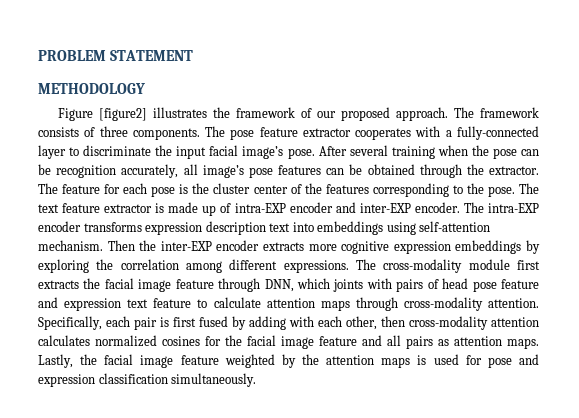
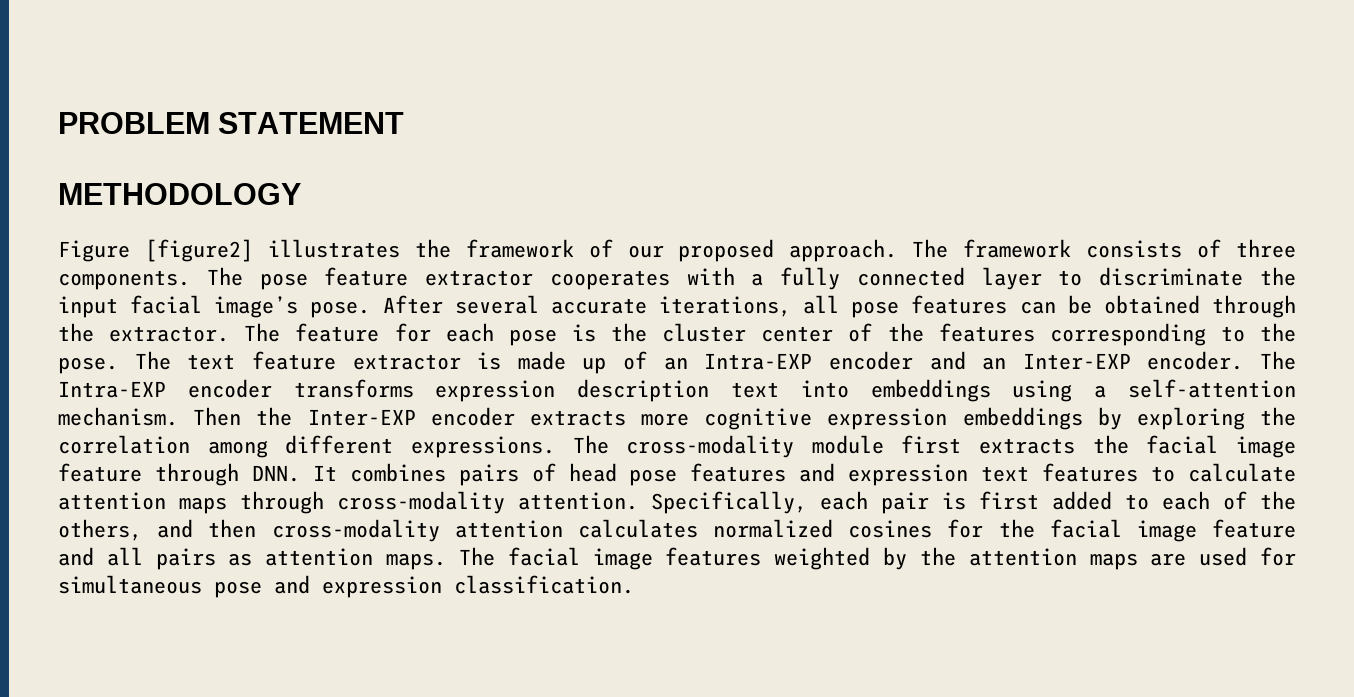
[456,126,539,140] fully-connected -> [780,267,965,290] fully connected
[391,145,539,159] [38,164,244,178] training when the pose can be recognition accurately, all image’s -> [550,295,840,317] accurate iterations, all
[234,202,411,213] intra-EXP encoder and inter-EXP -> [663,351,1131,370] an Intra-EXP encoder and an Inter-EXP
[488,203,539,213] intra-EXP -> [58,381,166,398] Intra-EXP
(416, 228) none -> [1094,385,1107,398] a
[160,241,212,251] inter-EXP -> [307,409,416,426] Inter-EXP
[264,278,392,292] DNN, which joints with -> [251,463,446,482] DNN. It combines
[501,279,539,289] feature -> [690,463,787,482] features
[153,298,192,308] feature -> [1042,463,1139,482] features
[199,316,377,330] fused by adding with each other, -> [1052,491,1296,510] [58,519,194,541] added to each of the others, and
[38,354,219,368] Lastly, the facial image feature -> [458,547,762,570] The facial image features
[417,355,427,365] is -> [1150,553,1187,566] are
(482, 360) none -> [58,575,202,594] simultaneous
[98,373,257,387] classification simultaneously. -> [454,575,634,594] classification.

